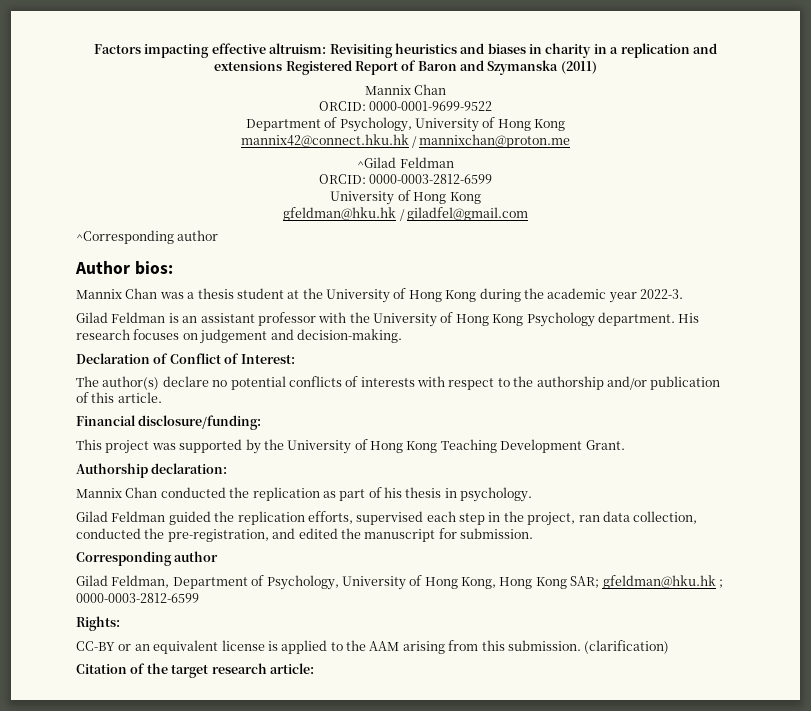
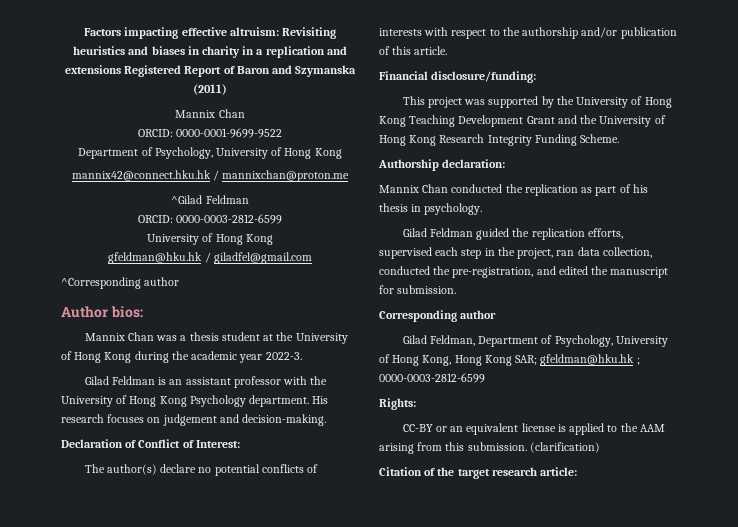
[585,440,625,450] Grant. -> [526,115,666,127] [379,134,620,146] Grant and the University of Hong Kong Research Integrity Funding Scheme.

